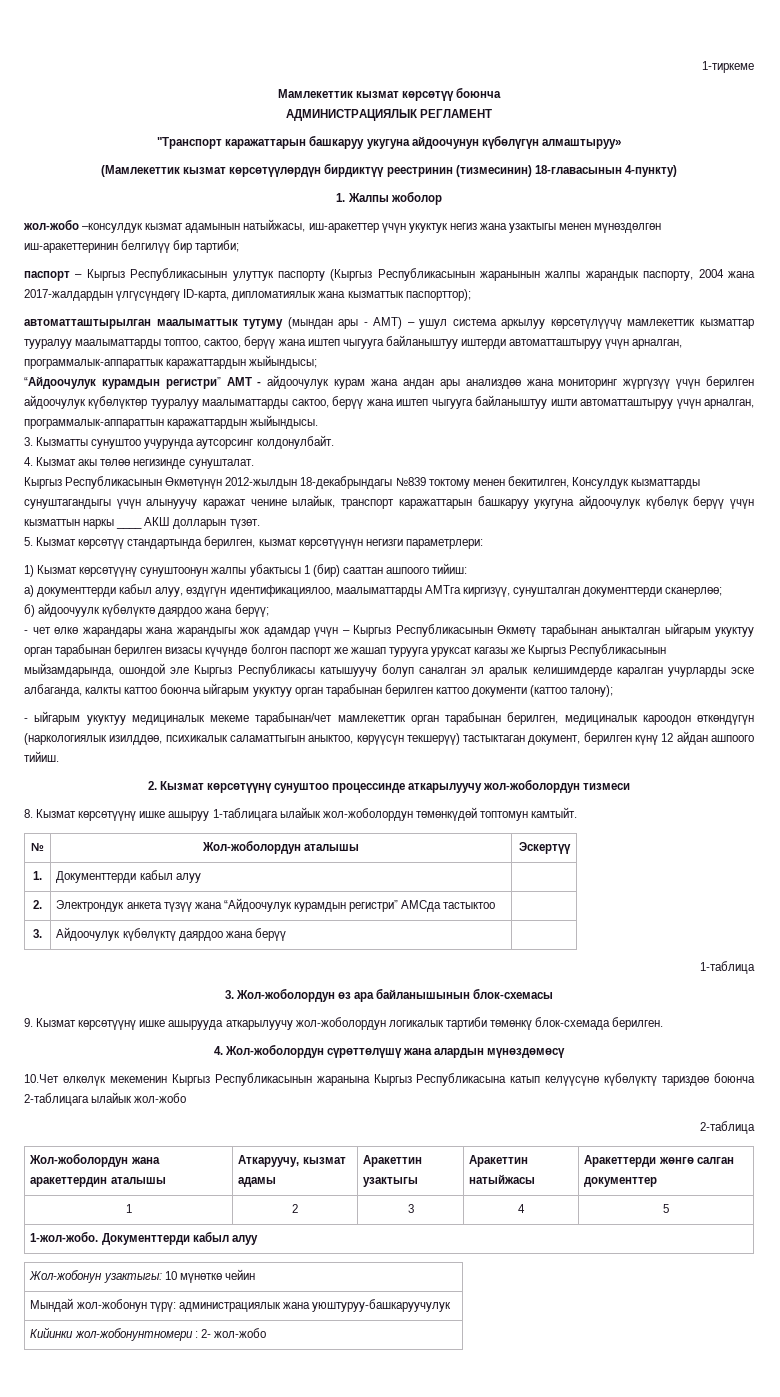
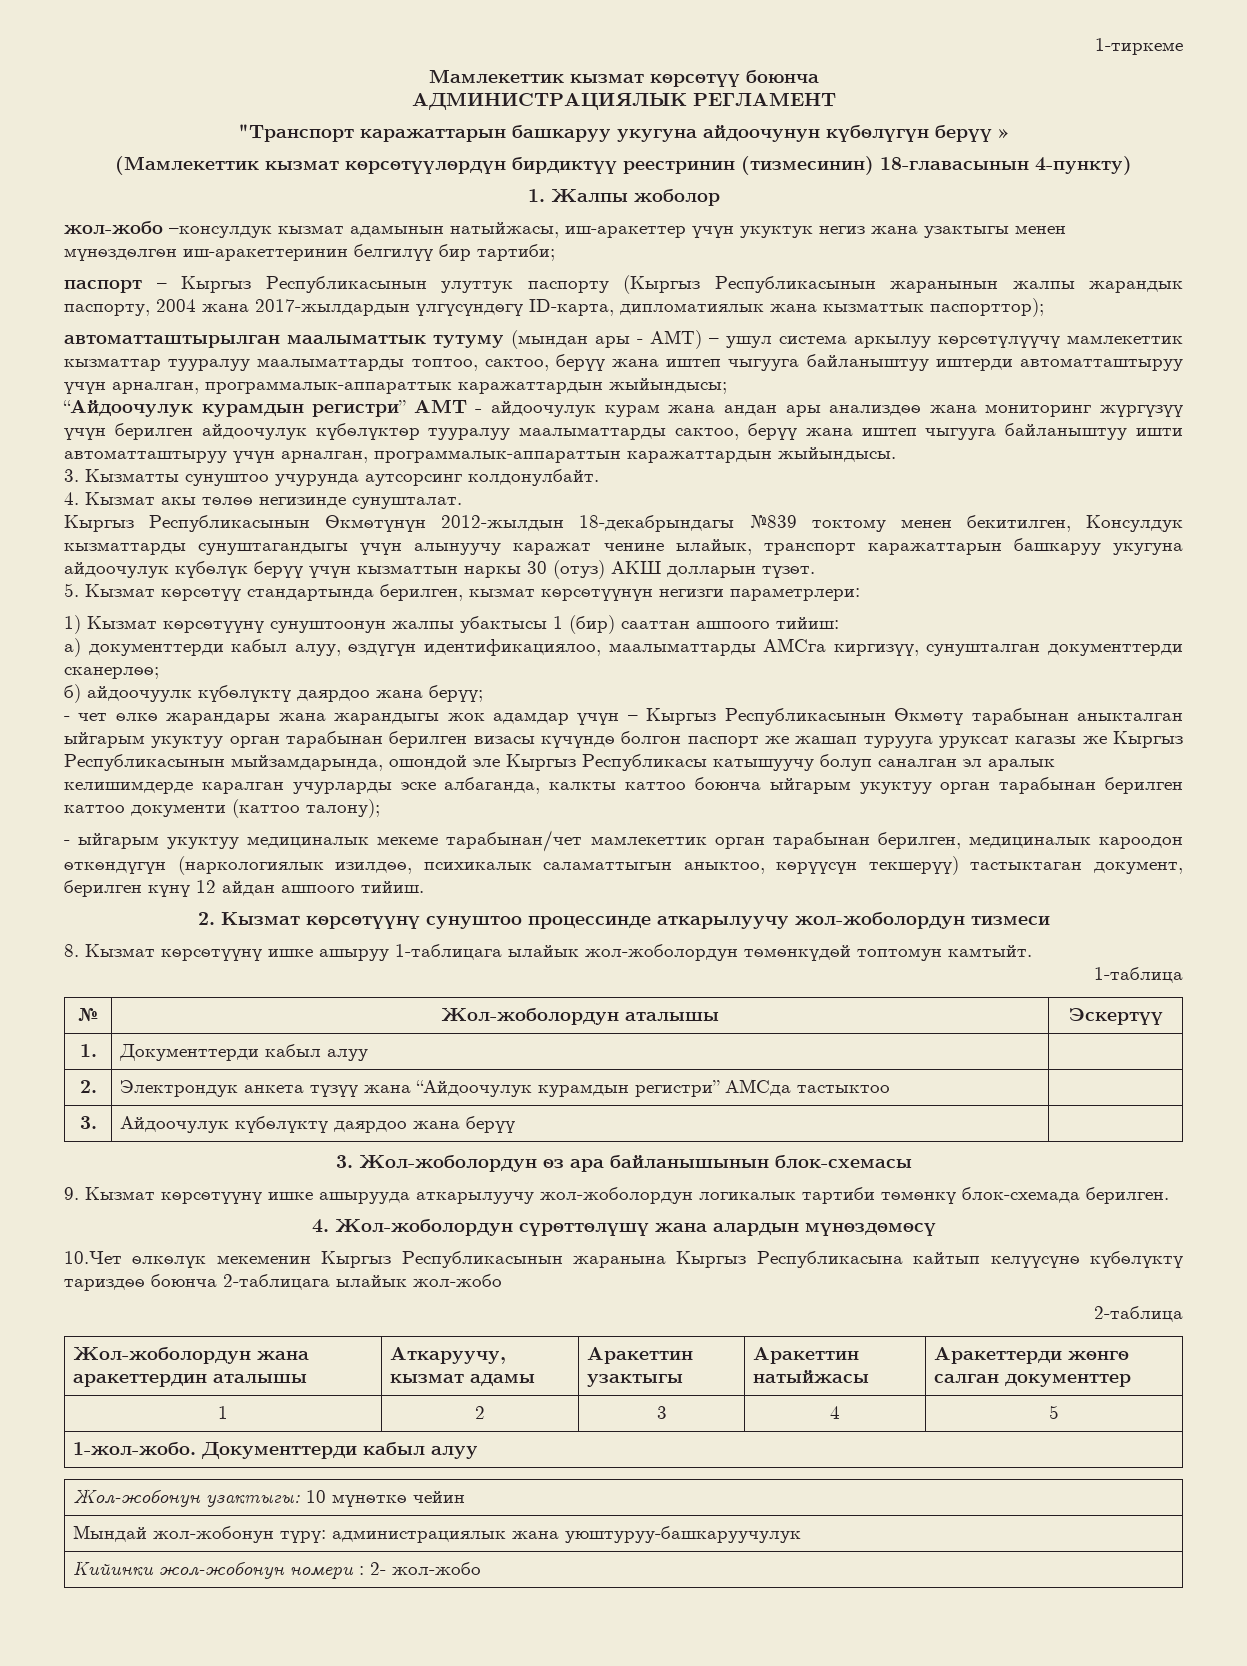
[541,139,621,149] алмаштыруу» -> [934,125,1010,142] берүү »
[24,289,113,301] 2017-жалдардын -> [255,299,410,316] 2017-жылдардын
[116,526,143,529] ____ -> [527,560,605,579] 30 (отуз)
[424,585,461,594] АМТга -> [763,638,827,652] АМСга
[102,604,156,617] күбөлүктө -> [198,685,291,702] күбөлүктү
[109,735,163,745] изилддөө, -> [335,862,413,874] изилдөө,
(578, 812) none -> [1094,967,1183,983] // 1-таблица
[700,961,755,974] // 1-таблица -> (516, 1124) none
[510,1076,541,1083] катып -> [913,1252,981,1264] кайтып
[74,1328,193,1341] жол-жобонунтномери -> [159,1562,355,1580] жол-жобонун номери

